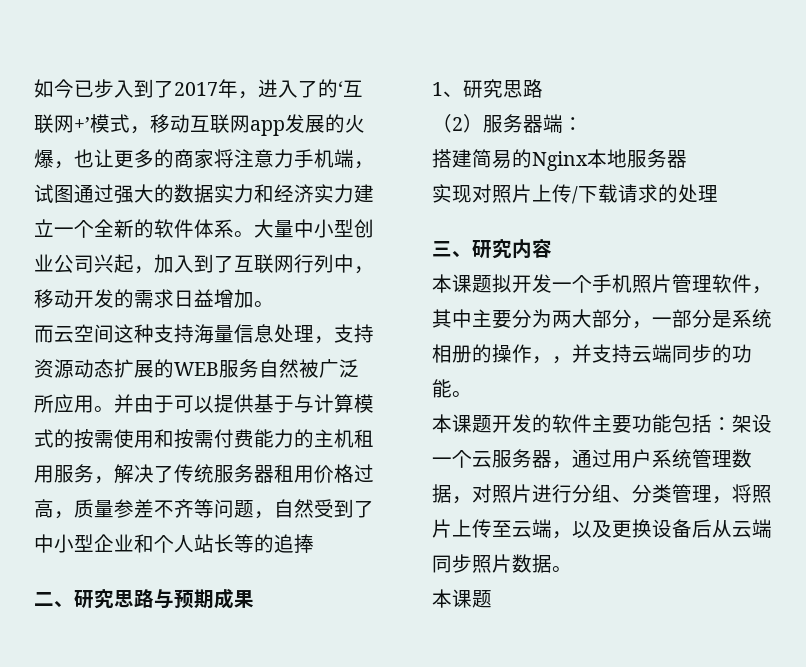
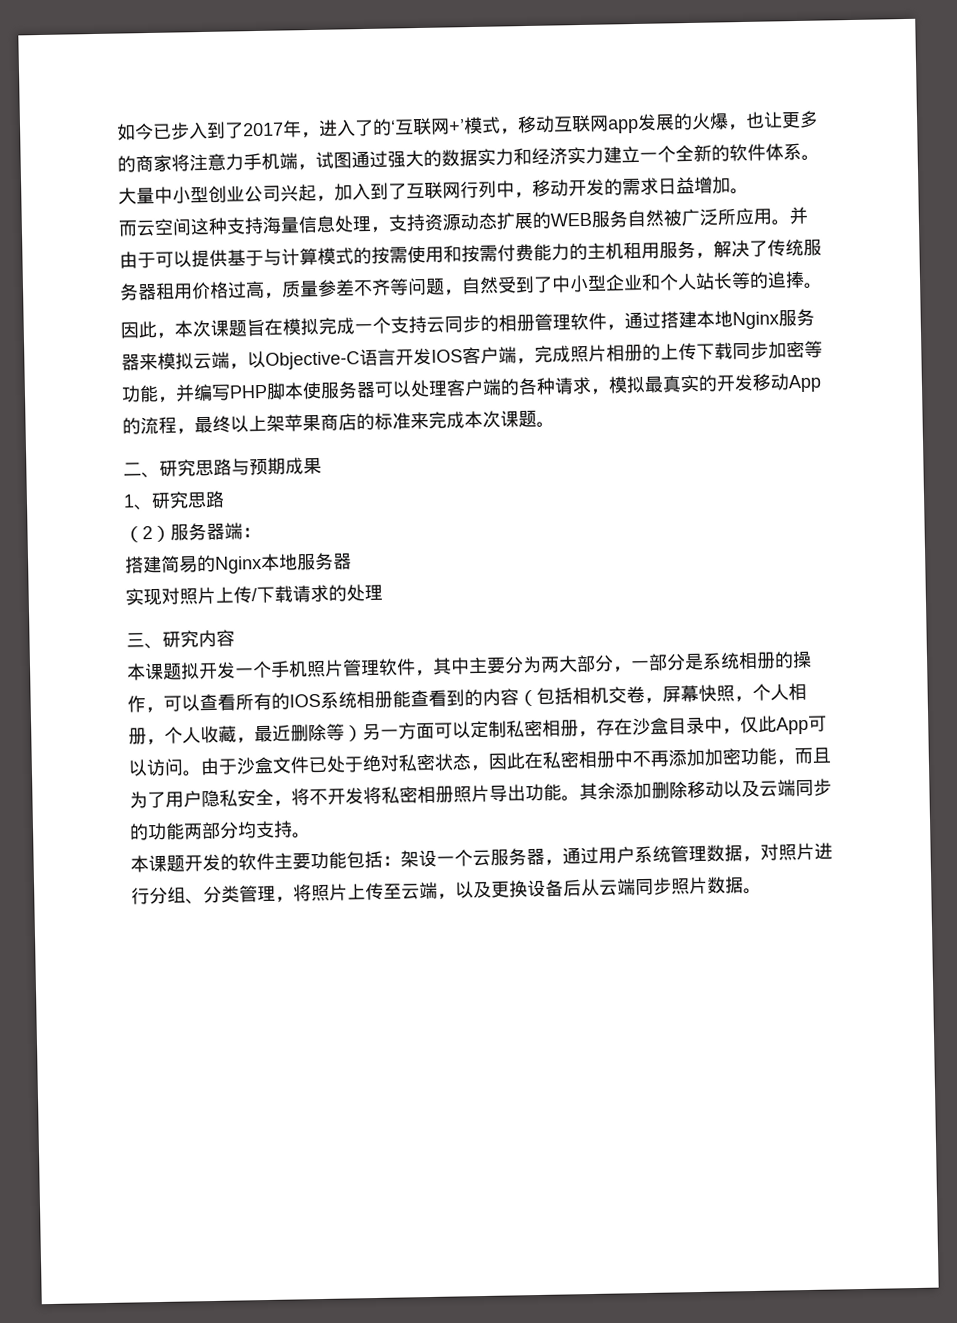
(314, 544) none -> [804,282,823,289] [120,308,815,339] [121,340,823,371] [121,373,822,403] [122,409,555,435] 。 // 因此，本次课题旨在模拟完成一个支持云同步的相册管理软件，通过搭建本地Nginx服务器来模拟云端，以Objective-C语言开发IOS客户端，完成照片相册的上传下载同步加密等功能，并编写PHP脚本使服务器可以处理客户端的各种请求，模拟最真实的开发移动App的流程，最终以上架苹果商店的标准来完成本次课题。
[552,344,632,364] ，并支持 -> [163,682,807,712] [128,715,827,746] [128,747,831,777] [129,780,760,809] 可以查看所有的IOS系统相册能查看到的内容（包括相机交卷，屏幕快照，个人相册，个人收藏，最近删除等）另一方面可以定制私密相册，存在沙盒目录中，仅此App可以访问。由于沙盒文件已处于绝对私密状态，因此在私密相册中不再添加加密功能，而且为了用户隐私安全，将不开发将私密相册照片导出功能。其余添加删除移动以及
(452, 388) none -> [183,820,293,840] 两部分均支持
[432,589,492,608] // 本课题 -> (762, 891) none

